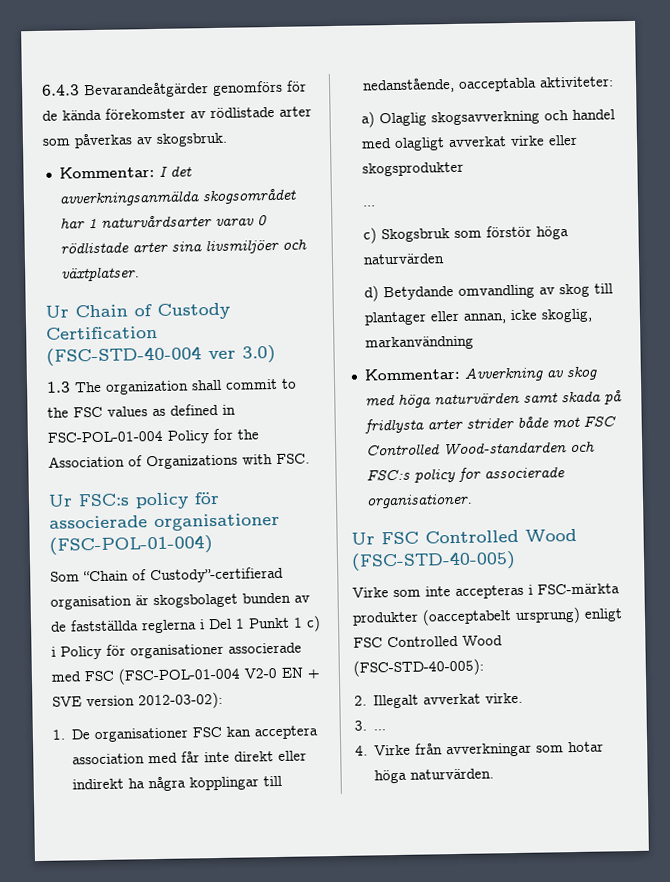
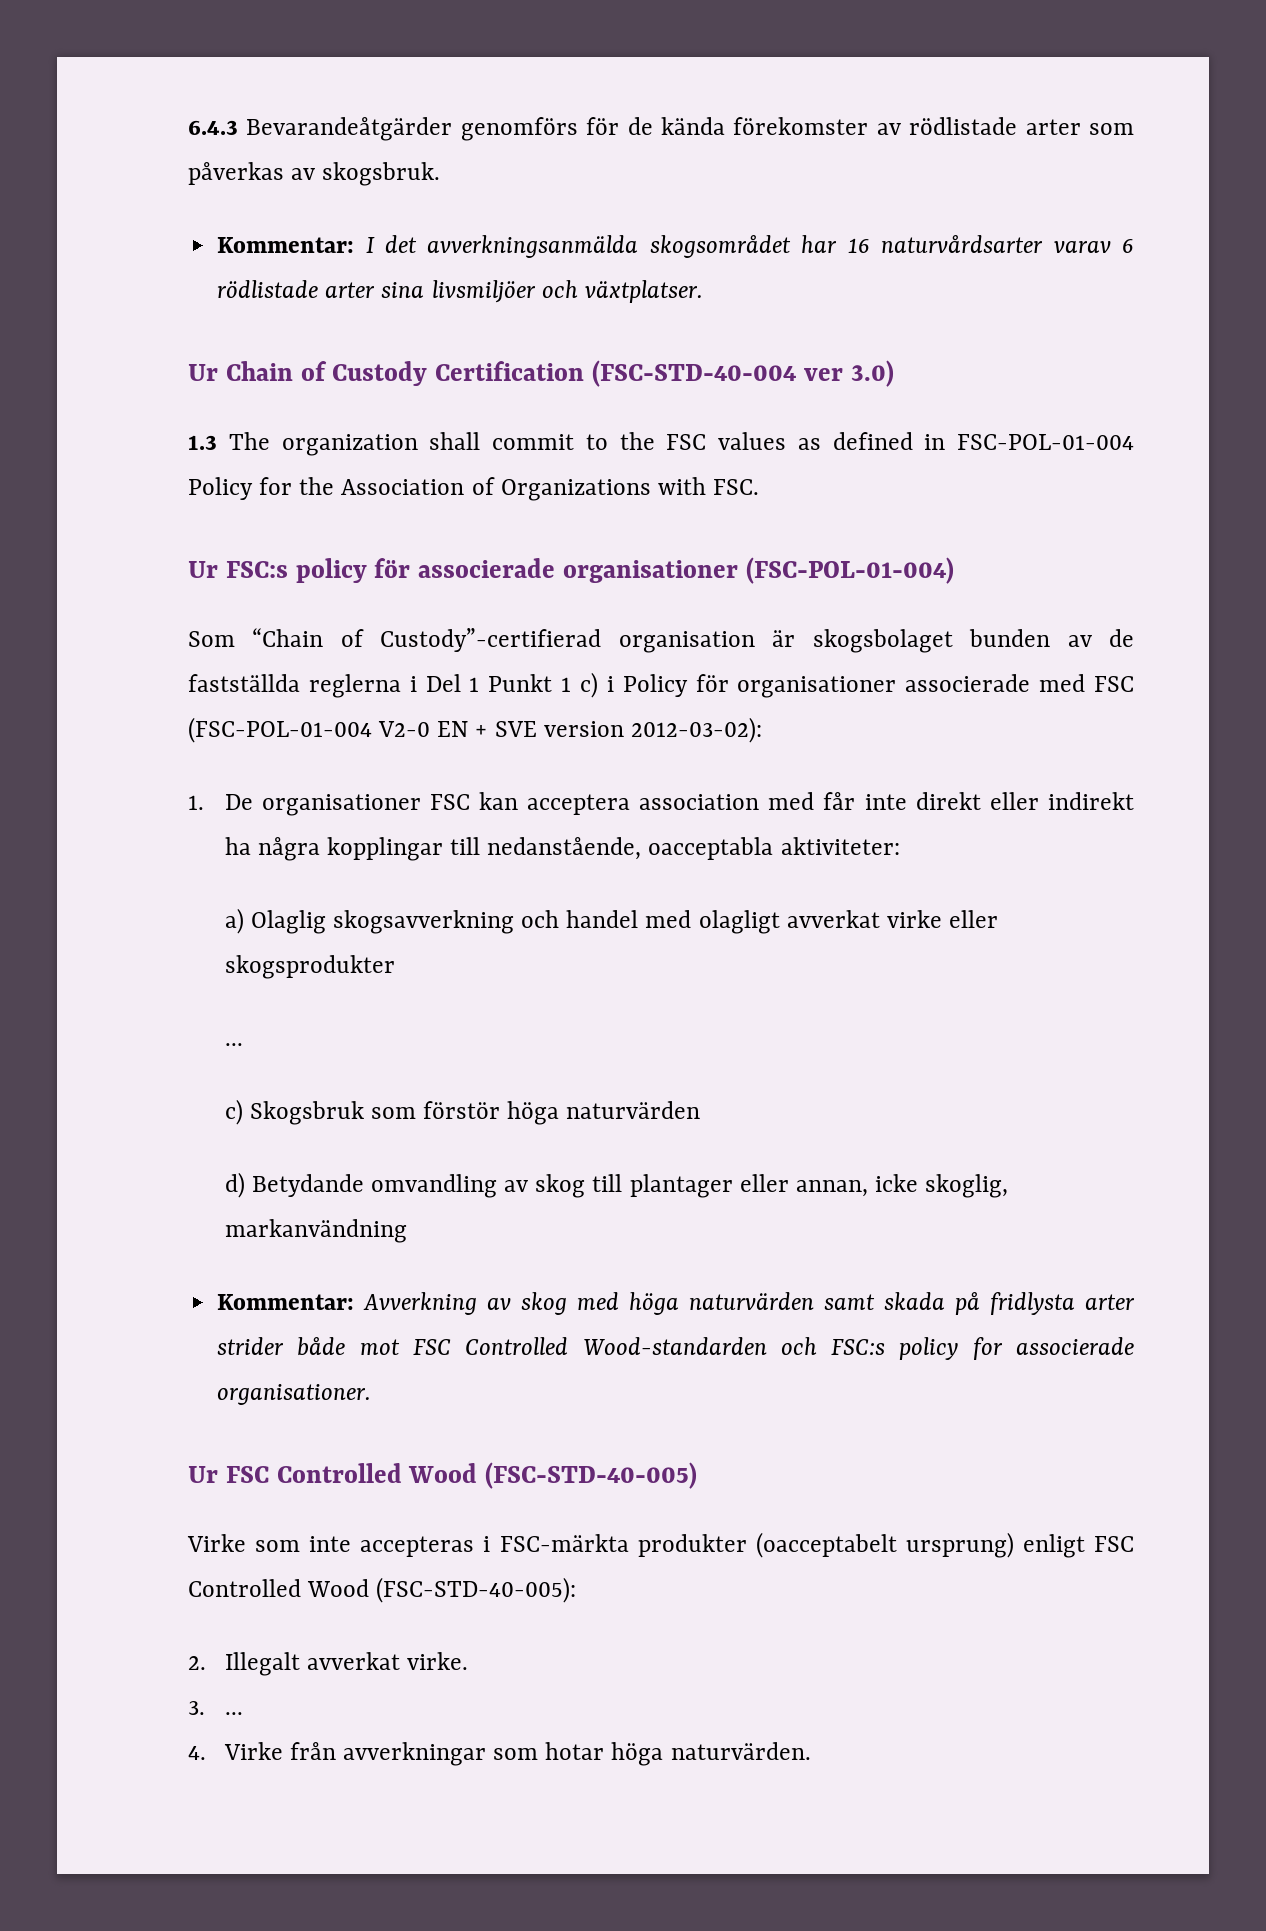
[87,217,97,229] 1 -> [847,238,870,253] 16
[256,215,267,226] 0 -> [1122,239,1134,253] 6

